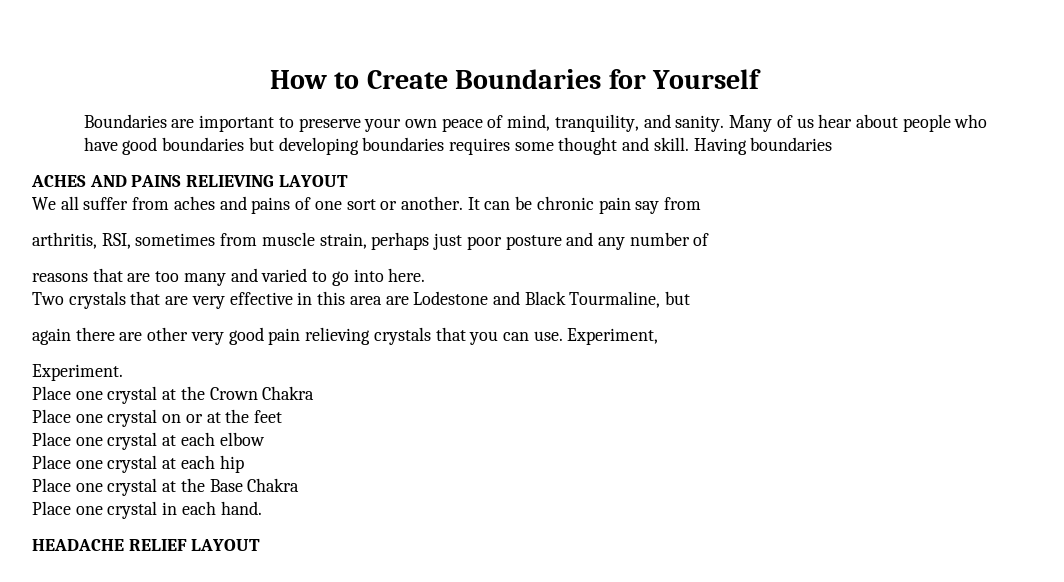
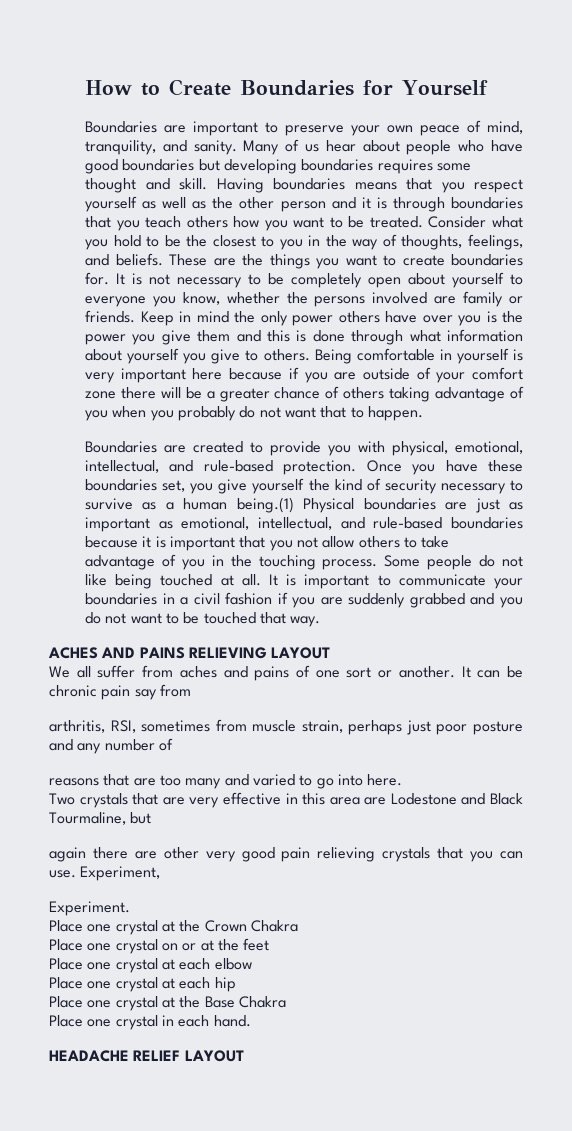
(833, 144) none -> [354,178,524,193] [85,196,523,212] [85,216,523,231] [85,234,524,250] [85,253,523,269] [85,272,524,288] [85,291,523,307] [85,310,524,326] [85,329,524,345] [85,348,524,364] [85,367,523,383] [85,386,524,402] [85,406,423,421] [85,441,524,456] [85,460,523,475] [85,478,524,494] [85,497,524,513] [85,517,523,532] [85,536,450,551] [85,554,524,570] [85,574,523,589] [85,592,523,608] [85,612,321,627] means that you respect yourself as well as the other person and it is through boundaries that you teach others how you want to be treated. Consider what you hold to be the closest to you in the way of thoughts, feelings, and beliefs. These are the things you want to create boundaries for. It is not necessary to be completely open about yourself to everyone you know, whether the persons involved are family or friends. Keep in mind the only power others have over you is the power you give them and this is done through what information about yourself you give to others. Being comfortable in yourself is very important here because if you are outside of your comfort zone there will be a greater chance of others taking advantage of you when you probably do not want that to happen. // Boundaries are created to provide you with physical, emotional, intellectual, and rule-based protection. Once you have these boundaries set, you give yourself the kind of security necessary to survive as a human being.(1) Physical boundaries are just as important as emotional, intellectual, and rule-based boundaries because it is important that you not allow others to take advantage of you in the touching process. Some people do not like being touched at all. It is important to communicate your boundaries in a civil fashion if you are suddenly grabbed and you do not want to be touched that way.

